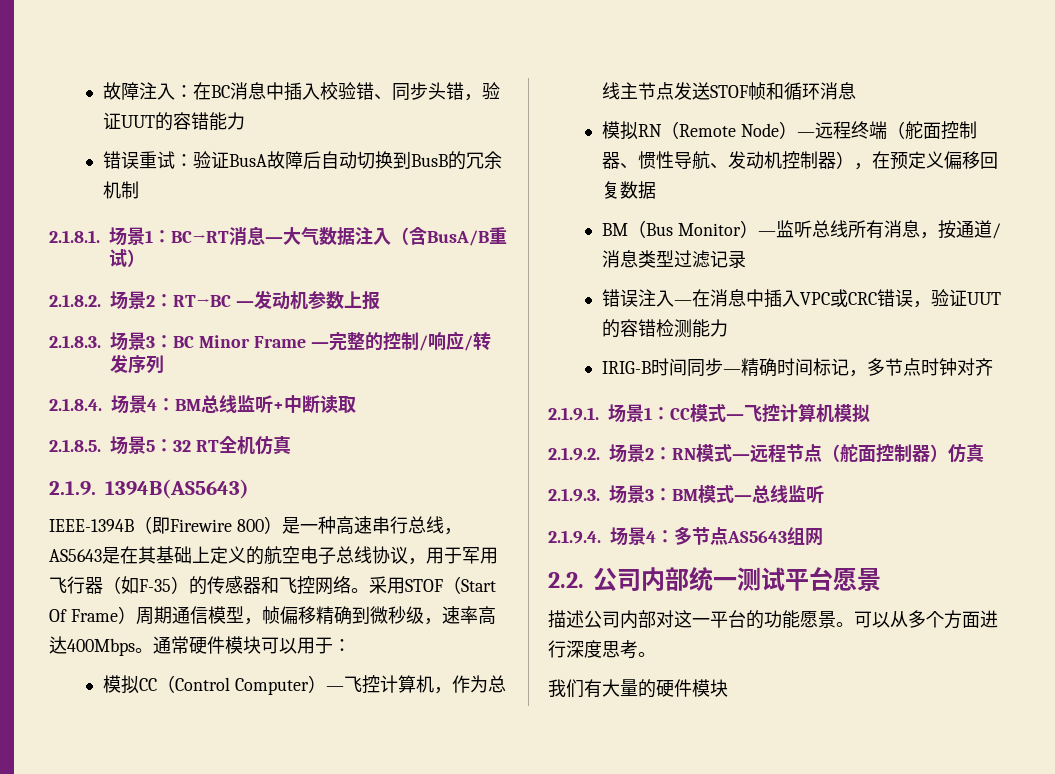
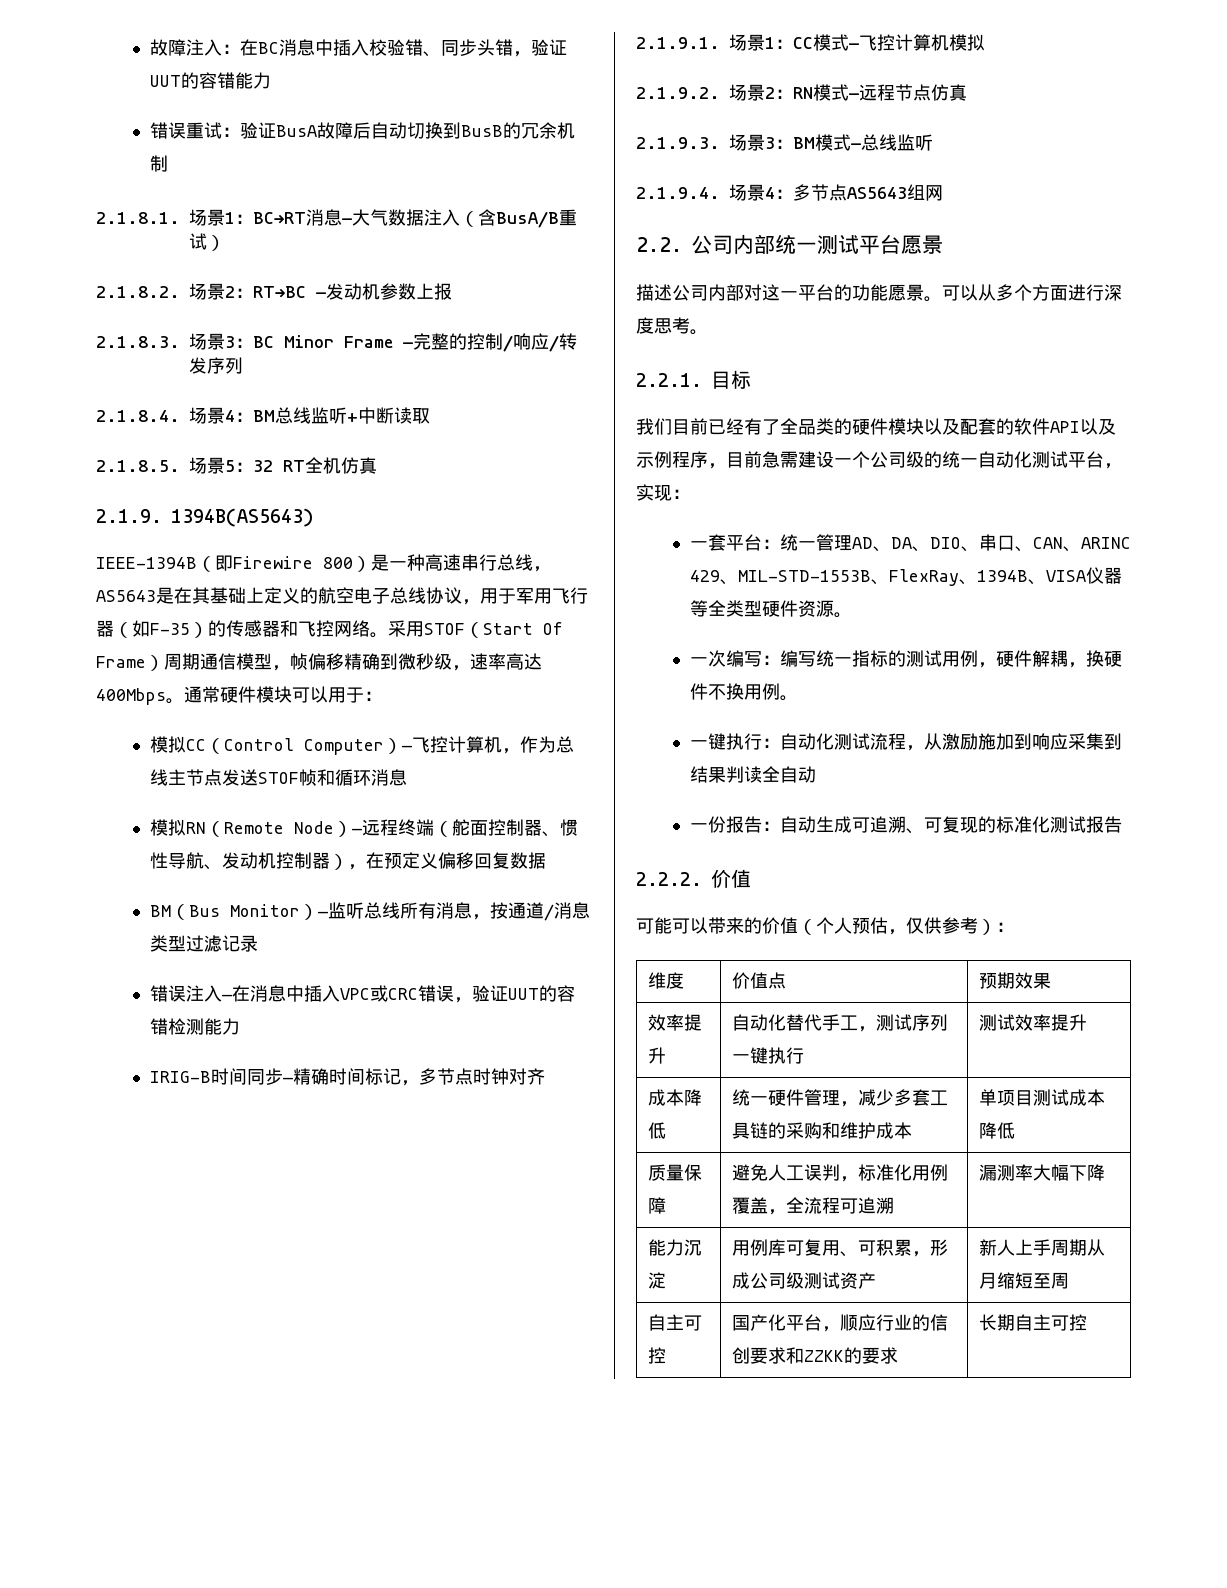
[822,444,948,463] （舵面控制器） -> (931, 92) none
(656, 654) none -> [636,370,751,389] // 2.2.1.目标
[584,679,728,698] 有大量的硬件模块 -> [672,418,1116,435] [636,451,1122,469] [636,484,690,501] [689,534,1131,552] [689,567,1122,586] [689,600,852,618] [689,650,1122,668] [689,683,798,701] [689,733,1122,751] [689,766,816,783] [689,816,1122,834] [636,869,751,888] [636,917,1014,935] [647,972,684,989] [731,972,786,989] [978,972,1051,989] [647,1014,702,1031] [647,1047,666,1064] [731,1014,948,1032] [731,1047,804,1064] [978,1014,1087,1031] [647,1089,702,1106] [647,1122,666,1139] [731,1089,948,1107] [731,1122,912,1139] [978,1089,1105,1106] [978,1122,1015,1139] [647,1164,702,1181] [647,1197,666,1214] [731,1164,948,1182] [731,1197,894,1215] [978,1164,1105,1181] [647,1239,702,1256] [647,1272,666,1289] [731,1239,948,1257] [731,1272,876,1289] [978,1239,1105,1256] [978,1272,1069,1289] [647,1314,702,1331] [647,1347,666,1364] [731,1314,948,1332] [731,1347,898,1364] [978,1314,1087,1331] 目前已经有了全品类的硬件模块以及配套的软件API以及示例程序，目前急需建设一个公司级的统一自动化测试平台，实现： // 一套平台：统一管理AD、DA、DIO、串口、CAN、ARINC 429、MIL-STD-1553B、FlexRay、1394B、VISA仪器等全类型硬件资源。 // 一次编写：编写统一指标的测试用例，硬件解耦，换硬件不换用例。 // 一键执行：自动化测试流程，从激励施加到响应采集到结果判读全自动 // 一份报告：自动生成可追溯、可复现的标准化测试报告 // 2.2.2.价值 // 可能可以带来的价值（个人预估，仅供参考）： // 维度 | 价值点 | 预期效果 // 效率提升 | 自动化替代手工，测试序列一键执行 | 测试效率提升 // 成本降低 | 统一硬件管理，减少多套工具链的采购和维护成本 | 单项目测试成本降低 // 质量保障 | 避免人工误判，标准化用例覆盖，全流程可追溯 | 漏测率大幅下降 // 能力沉淀 | 用例库可复用、可积累，形成公司级测试资产 | 新人上手周期从月缩短至周 // 自主可控 | 国产化平台，顺应行业的信创要求和ZZKK的要求 | 长期自主可控

